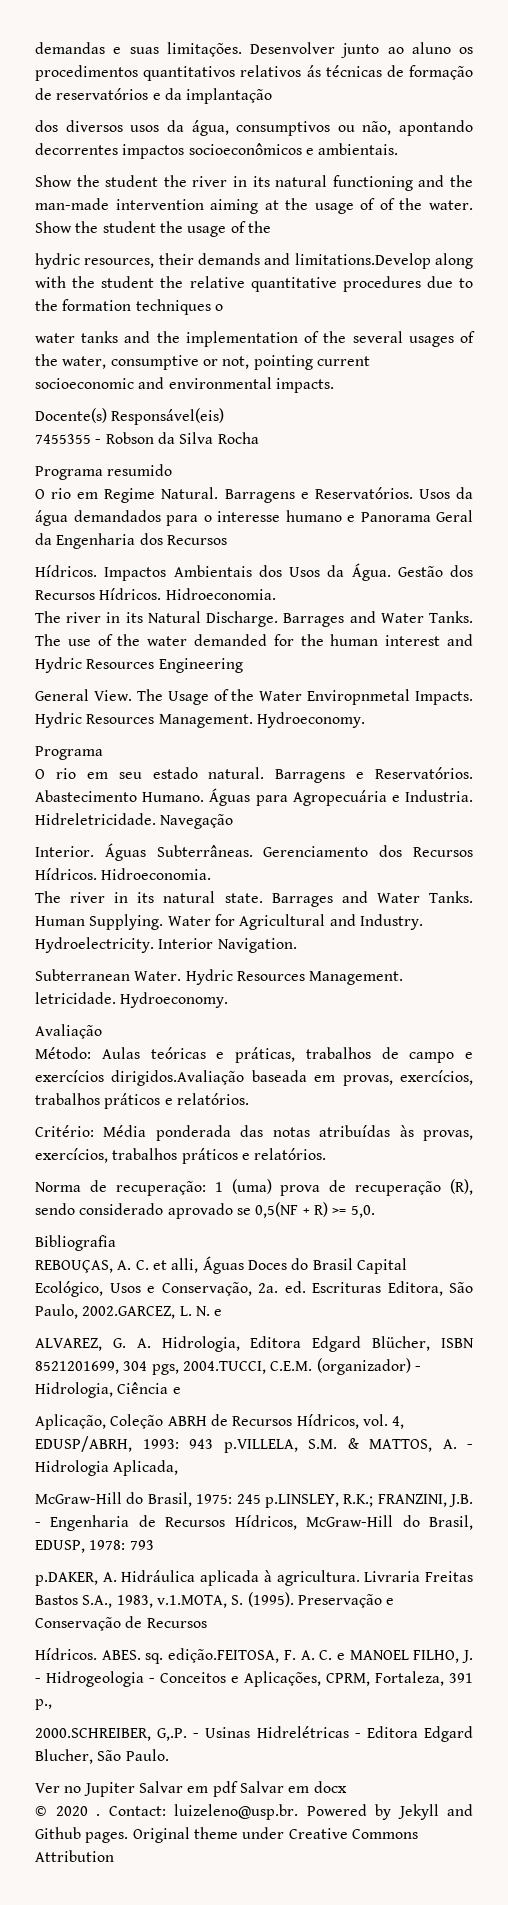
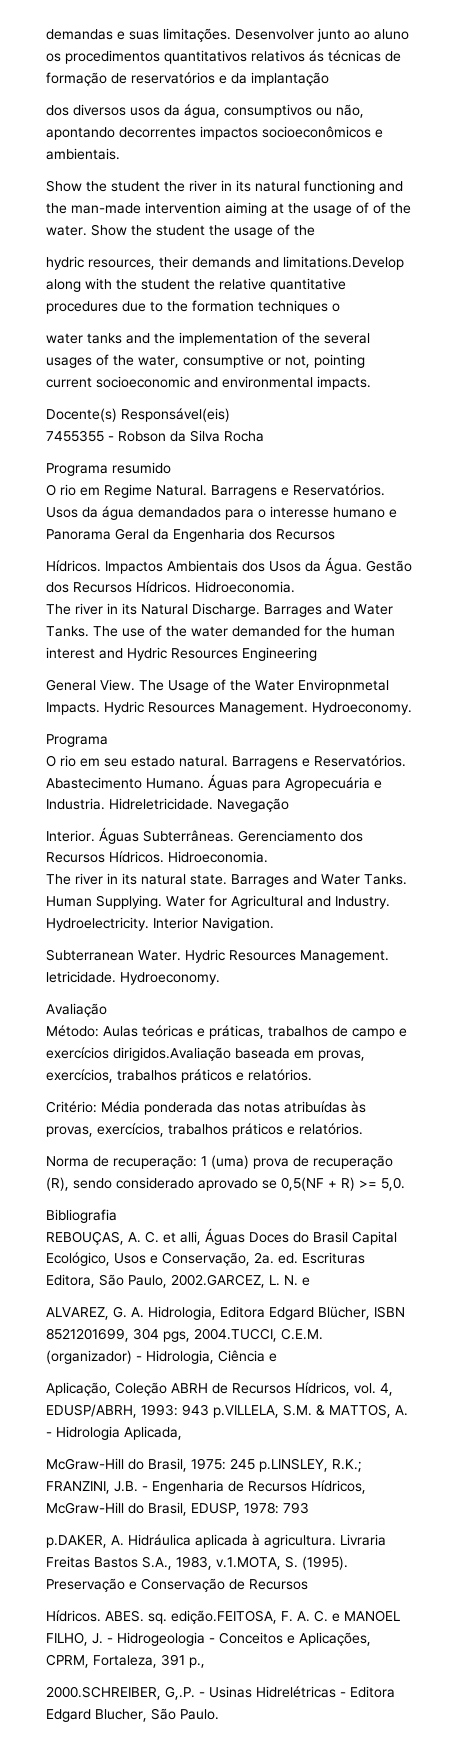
[35,1781,347,1797] [35,1804,473,1820] [35,1827,418,1843] [35,1850,114,1862] // Ver no Jupiter Salvar em pdf Salvar em docx // © 2020 . Contact: luizeleno@usp.br. Powered by Jekyll and Github pages. Original theme under Creative Commons Attribution -> (219, 1714) none

